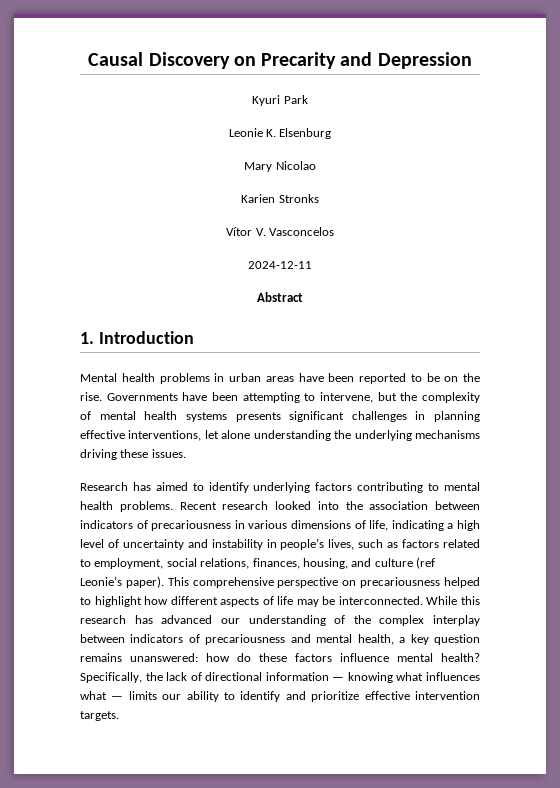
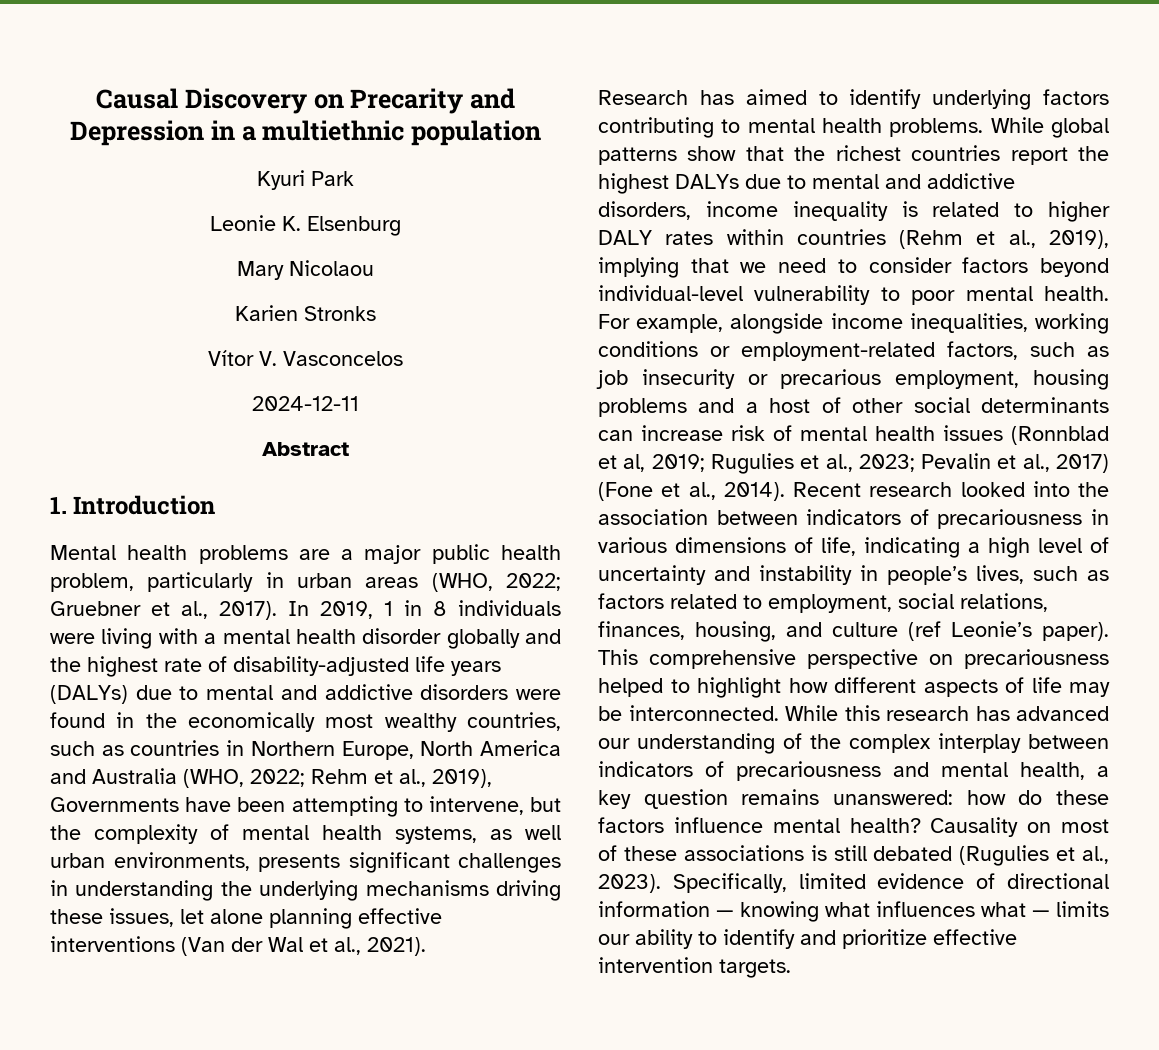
(472, 60) none -> [210,120,542,146] in a multiethnic population
[275,161,316,170] Nicolao -> [289,260,374,276] Nicolaou
[214,373,480,384] [80,392,102,401] in urban areas have been reported to be on the rise. -> [298,544,561,564] [50,572,561,592] [50,600,561,620] [50,628,561,649] [50,656,501,677] [50,684,561,704] [50,712,561,732] [50,740,561,760] [50,768,492,788] are a major public health problem, particularly in urban areas (WHO, 2022; Gruebner et al., 2017). In 2019, 1 in 8 individuals were living with a mental health disorder globally and the highest rate of disability-adjusted life years (DALYs) due to mental and addictive disorders were found in the economically most wealthy countries, such as countries in Northern Europe, North America and Australia (WHO, 2022; Rehm et al., 2019),
[185,411,480,422] [80,430,251,441] systems presents significant challenges in planning effective interventions, let alone -> [395,825,561,844] [50,852,561,873] [50,880,68,896] systems, as well urban environments, presents significant challenges in
[151,449,186,458] issues. -> [109,908,442,929] [50,936,426,956] issues, let alone planning effective interventions (Van der Wal et al., 2021).
(173, 506) none -> [990,117,1109,138] [598,145,1109,165] [598,173,1015,194] [598,201,1110,222] [598,229,1109,249] [598,257,1109,278] [598,285,1109,305] [598,313,1109,334] [598,341,1109,361] [596,369,1109,390] [598,397,1109,417] [598,425,1109,445] [598,453,1109,474] [598,482,785,501] While global patterns show that the richest countries report the highest DALYs due to mental and addictive disorders, income inequality is related to higher DALY rates within countries (Rehm et al., 2019), implying that we need to consider factors beyond individual-level vulnerability to poor mental health. For example, alongside income inequalities, working conditions or employment-related factors, such as job insecurity or precarious employment, housing problems and a host of other social determinants can increase risk of mental health issues (Ronnblad et al, 2019; Rugulies et al., 2023; Pevalin et al., 2017) (Fone et al., 2014).
[80,672,188,683] Specifically, the lack -> [930,817,1109,837] [598,845,1109,866] [598,873,965,893] Causality on most of these associations is still debated (Rugulies et al., 2023). Specifically, limited evidence

